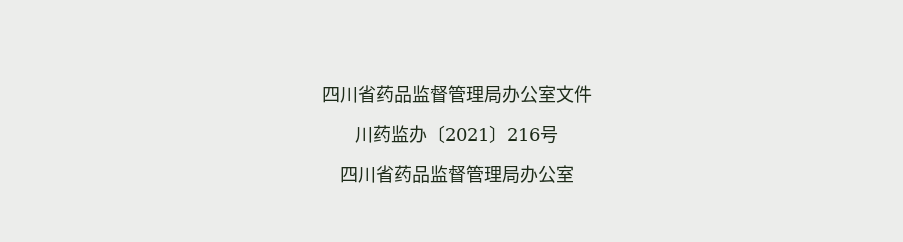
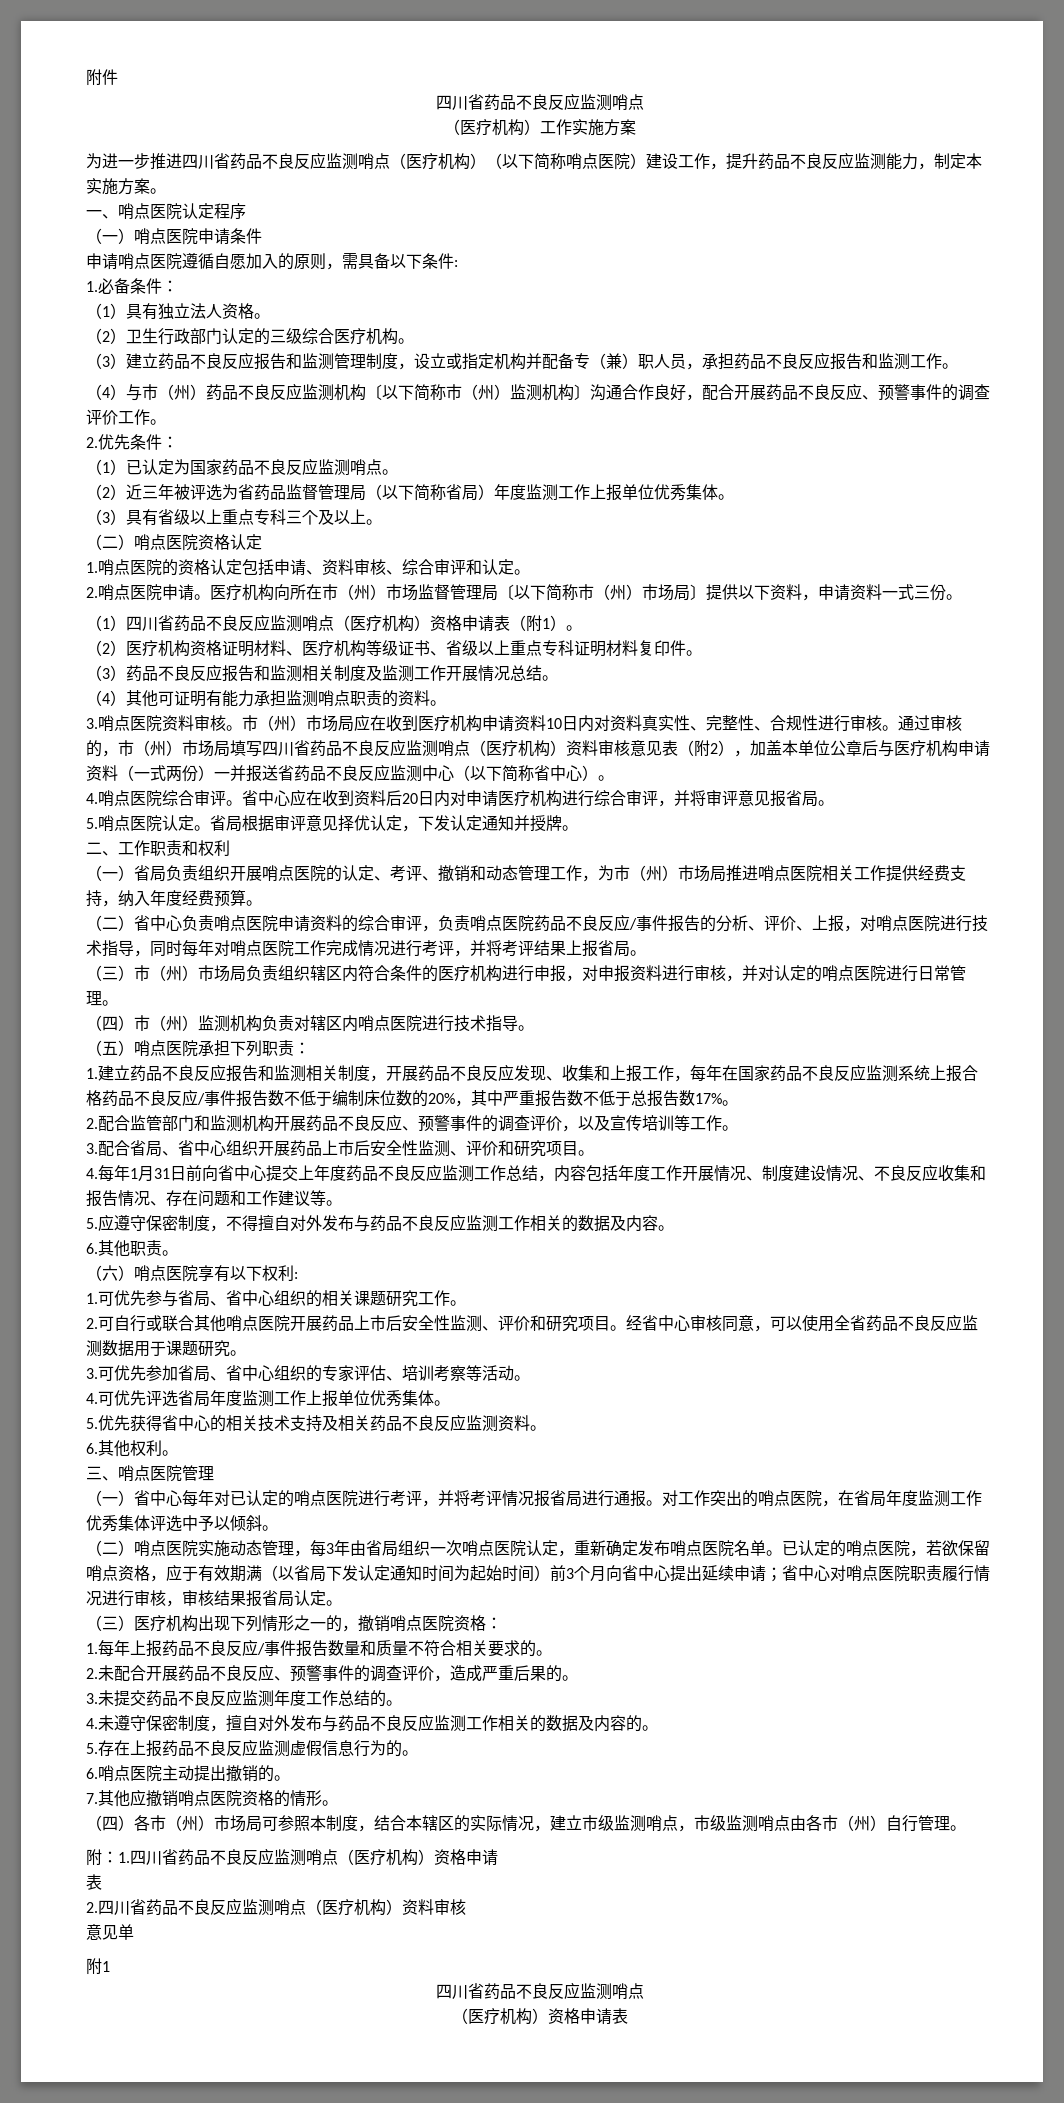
[321,85,592,104] [355,125,558,144] [339,165,574,184] 四川省药品监督管理局办公室文件 // 川药监办〔2021〕216号 // 四川省药品监督管理局办公室 -> [86,69,118,86] [435,93,644,111] [443,119,636,136] [86,152,982,170] [86,178,166,195] [86,203,246,220] [86,228,262,245] [86,253,458,270] [86,278,178,294] [86,303,270,320] [86,328,414,345] [86,352,958,370] [86,383,990,401] [86,409,166,425] [86,434,178,450] [86,458,398,476] [86,484,734,501] [86,509,382,526] [86,534,262,551] [86,559,530,576] [86,584,962,601] [86,614,582,632] [86,640,702,657] [86,664,558,682] [86,690,446,707] [86,714,962,732] [86,739,990,757] [86,764,614,782] [86,789,834,807] [86,815,578,832] [86,840,230,856] [86,865,966,882] [86,889,262,907] [86,914,988,932] [86,940,646,957] [86,965,966,982] [86,991,118,1006] [86,1015,534,1032] [86,1040,310,1057] [86,1064,978,1082] [86,1089,738,1107] [86,1114,738,1132] [86,1140,594,1157] [86,1164,986,1182] [86,1190,342,1207] [86,1214,674,1232] [86,1240,178,1257] [86,1265,298,1282] [86,1290,466,1307] [86,1314,978,1332] [86,1340,246,1357] [86,1365,530,1382] [86,1390,450,1407] [86,1414,546,1432] [86,1440,178,1457] [86,1465,214,1482] [86,1490,982,1507] [86,1515,278,1532] [86,1540,990,1557] [86,1564,990,1582] [86,1590,342,1607] [86,1615,502,1632] [86,1639,552,1657] [86,1664,578,1682] [86,1689,402,1707] [86,1714,658,1732] [86,1739,418,1757] [86,1765,290,1782] [86,1789,338,1807] [86,1815,966,1832] [86,1848,498,1866] [86,1874,102,1890] [86,1898,466,1916] [86,1924,134,1940] [86,1958,110,1975] [435,1982,644,2000] [451,2008,628,2025] 附件 // 四川省药品不良反应监测哨点 // （医疗机构）工作实施方案 // 为进一步推进四川省药品不良反应监测哨点（医疗机构）（以下简称哨点医院）建设工作，提升药品不良反应监测能力，制定本实施方案。 // 一、哨点医院认定程序 // （一）哨点医院申请条件 // 申请哨点医院遵循自愿加入的原则，需具备以下条件: // 1.必备条件： // （1）具有独立法人资格。 // （2）卫生行政部门认定的三级综合医疗机构。 // （3）建立药品不良反应报告和监测管理制度，设立或指定机构并配备专（兼）职人员，承担药品不良反应报告和监测工作。 // （4）与市（州）药品不良反应监测机构〔以下简称市（州）监测机构〕沟通合作良好，配合开展药品不良反应、预警事件的调查评价工作。 // 2.优先条件： // （1）已认定为国家药品不良反应监测哨点。 // （2）近三年被评选为省药品监督管理局（以下简称省局）年度监测工作上报单位优秀集体。 // （3）具有省级以上重点专科三个及以上。 // （二）哨点医院资格认定 // 1.哨点医院的资格认定包括申请、资料审核、综合审评和认定。 // 2.哨点医院申请。医疗机构向所在市（州）市场监督管理局〔以下简称市（州）市场局〕提供以下资料，申请资料一式三份。 // （1）四川省药品不良反应监测哨点（医疗机构）资格申请表（附1）。 // （2）医疗机构资格证明材料、医疗机构等级证书、省级以上重点专科证明材料复印件。 // （3）药品不良反应报告和监测相关制度及监测工作开展情况总结。 // （4）其他可证明有能力承担监测哨点职责的资料。 // 3.哨点医院资料审核。市（州）市场局应在收到医疗机构申请资料10日内对资料真实性、完整性、合规性进行审核。通过审核的，市（州）市场局填写四川省药品不良反应监测哨点（医疗机构）资料审核意见表（附2），加盖本单位公章后与医疗机构申请资料（一式两份）一并报送省药品不良反应监测中心（以下简称省中心）。 // 4.哨点医院综合审评。省中心应在收到资料后20日内对申请医疗机构进行综合审评，并将审评意见报省局。 // 5.哨点医院认定。省局根据审评意见择优认定，下发认定通知并授牌。 // 二、工作职责和权利 // （一）省局负责组织开展哨点医院的认定、考评、撤销和动态管理工作，为市（州）市场局推进哨点医院相关工作提供经费支持，纳入年度经费预算。 // （二）省中心负责哨点医院申请资料的综合审评，负责哨点医院药品不良反应/事件报告的分析、评价、上报，对哨点医院进行技术指导，同时每年对哨点医院工作完成情况进行考评，并将考评结果上报省局。 // （三）市（州）市场局负责组织辖区内符合条件的医疗机构进行申报，对申报资料进行审核，并对认定的哨点医院进行日常管理。 // （四）市（州）监测机构负责对辖区内哨点医院进行技术指导。 // （五）哨点医院承担下列职责： // 1.建立药品不良反应报告和监测相关制度，开展药品不良反应发现、收集和上报工作，每年在国家药品不良反应监测系统上报合格药品不良反应/事件报告数不低于编制床位数的20%，其中严重报告数不低于总报告数17%。 // 2.配合监管部门和监测机构开展药品不良反应、预警事件的调查评价，以及宣传培训等工作。 // 3.配合省局、省中心组织开展药品上市后安全性监测、评价和研究项目。 // 4.每年1月31日前向省中心提交上年度药品不良反应监测工作总结，内容包括年度工作开展情况、制度建设情况、不良反应收集和报告情况、存在问题和工作建议等。 // 5.应遵守保密制度，不得擅自对外发布与药品不良反应监测工作相关的数据及内容。 // 6.其他职责。 // （六）哨点医院享有以下权利: // 1.可优先参与省局、省中心组织的相关课题研究工作。 // 2.可自行或联合其他哨点医院开展药品上市后安全性监测、评价和研究项目。经省中心审核同意，可以使用全省药品不良反应监测数据用于课题研究。 // 3.可优先参加省局、省中心组织的专家评估、培训考察等活动。 // 4.可优先评选省局年度监测工作上报单位优秀集体。 // 5.优先获得省中心的相关技术支持及相关药品不良反应监测资料。 // 6.其他权利。 // 三、哨点医院管理 // （一）省中心每年对已认定的哨点医院进行考评，并将考评情况报省局进行通报。对工作突出的哨点医院，在省局年度监测工作优秀集体评选中予以倾斜。 // （二）哨点医院实施动态管理，每3年由省局组织一次哨点医院认定，重新确定发布哨点医院名单。已认定的哨点医院，若欲保留哨点资格，应于有效期满（以省局下发认定通知时间为起始时间）前3个月向省中心提出延续申请；省中心对哨点医院职责履行情况进行审核，审核结果报省局认定。 // （三）医疗机构出现下列情形之一的，撤销哨点医院资格： // 1.每年上报药品不良反应/事件报告数量和质量不符合相关要求的。 // 2.未配合开展药品不良反应、预警事件的调查评价，造成严重后果的。 // 3.未提交药品不良反应监测年度工作总结的。 // 4.未遵守保密制度，擅自对外发布与药品不良反应监测工作相关的数据及内容的。 // 5.存在上报药品不良反应监测虚假信息行为的。 // 6.哨点医院主动提出撤销的。 // 7.其他应撤销哨点医院资格的情形。 // （四）各市（州）市场局可参照本制度，结合本辖区的实际情况，建立市级监测哨点，市级监测哨点由各市（州）自行管理。 // 附：1.四川省药品不良反应监测哨点（医疗机构）资格申请 // 表 // 2.四川省药品不良反应监测哨点（医疗机构）资料审核 // 意见单 // 附1 // 四川省药品不良反应监测哨点 // （医疗机构）资格申请表

